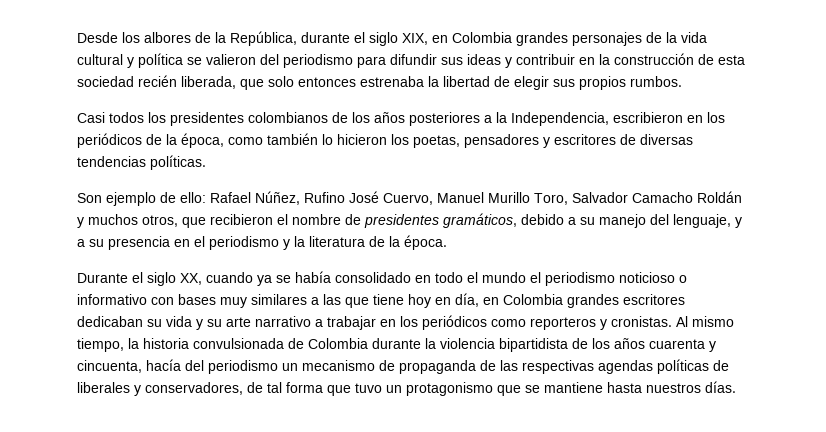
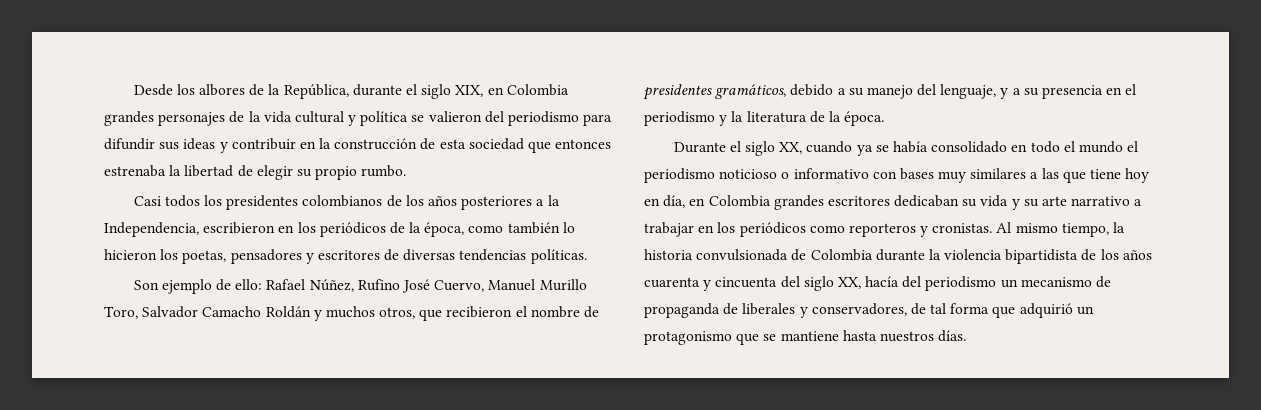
[138,75,294,90] recién liberada, que solo -> [528,141,552,153] que
[553,76,682,90] sus propios rumbos. -> [296,165,407,180] su propio rumbo.
[77,360,142,373] cincuenta, -> [715,276,861,291] cincuenta del siglo XX,
[500,359,729,374] las respectivas agendas políticas de -> (739, 309) none
[355,383,382,393] tuvo -> [1019,303,1073,318] adquirió

